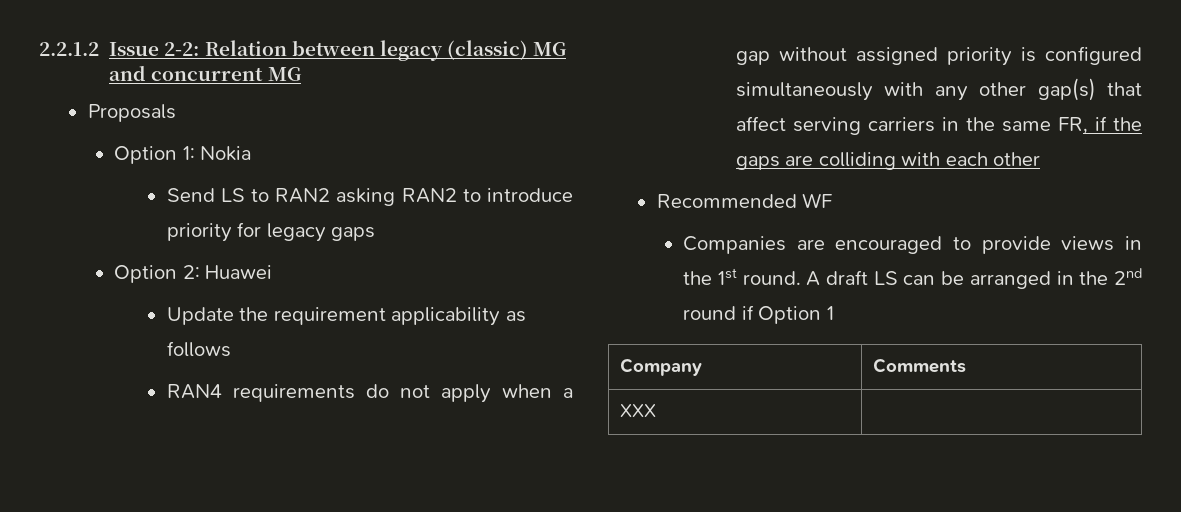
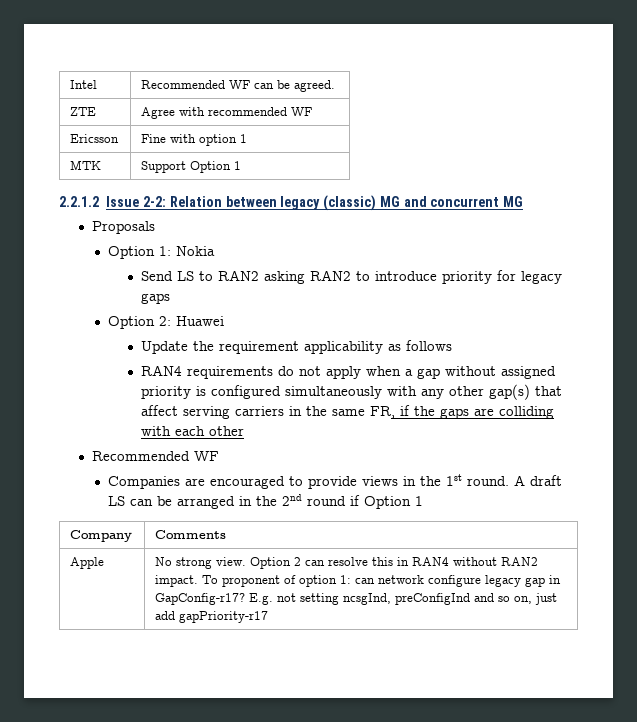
(39, 49) none -> [70,80,98,89] [141,80,336,92] [70,107,97,116] [141,107,313,119] [70,134,120,143] [141,134,248,146] [70,160,102,170] [141,161,242,173] Intel | Recommended WF can be agreed. // ZTE | Agree with recommended WF // Ericsson | Fine with option 1 // MTK | Support Option 1 //
[620,404,657,417] XXX | -> [70,557,105,569] [155,557,539,569] [155,575,562,587] [155,593,558,605] [155,611,269,623] Apple | No strong view. Option 2 can resolve this in RAN4 without RAN2 impact. To proponent of option 1: can network configure legacy gap in GapConfig-r17? E.g. not setting ncsgInd, preConfigInd and so on, just add gapPriority-r17

